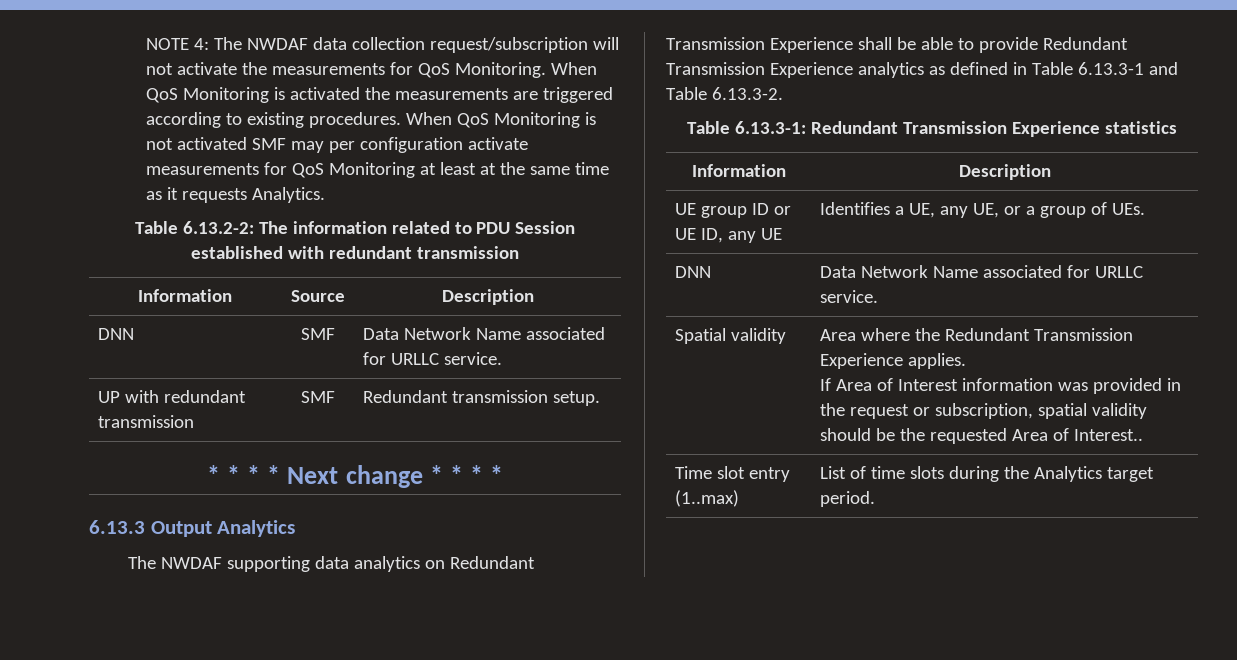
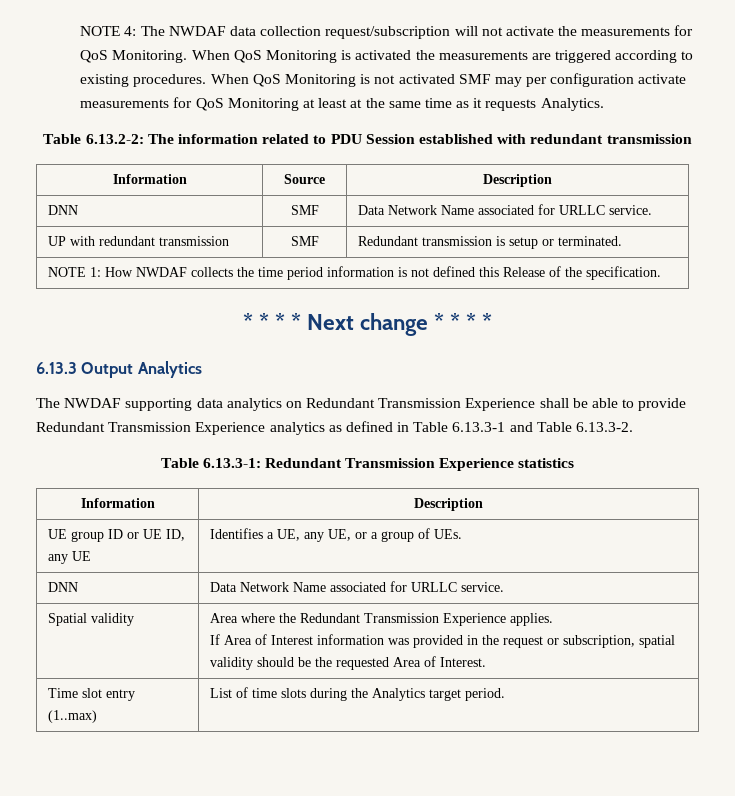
[553,391,601,406] setup. -> [496,236,623,249] [48,266,662,280] is setup or terminated. // NOTE 1: How NWDAF collects the time period information is not defined this Release of the specification.
[1074,429,1144,441] Interest.. -> [440,657,487,667] Interest.

